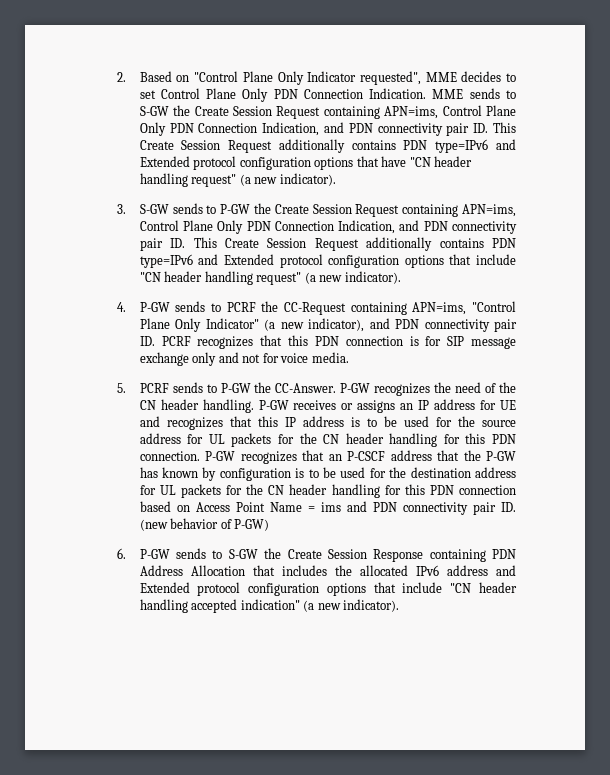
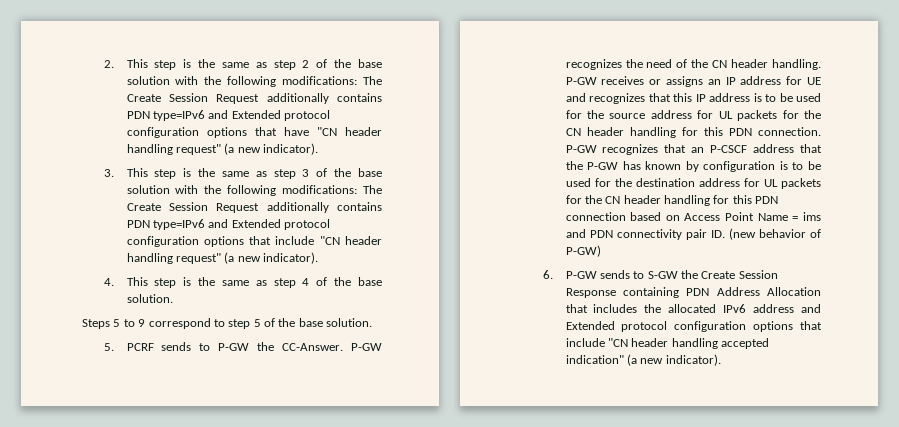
[139,71,517,85] [139,88,516,102] [139,105,516,119] [139,122,516,136] Based on "Control Plane Only Indicator requested", MME decides to set Control Plane Only PDN Connection Indication. MME sends to S-GW the Create Session Request containing APN=ims, Control Plane Only PDN Connection Indication, and PDN connectivity pair ID. This -> [126,59,383,70] [126,76,382,87] This step is the same as step 2 of the base solution with the following modifications: The
[139,203,516,217] [139,220,517,234] [139,237,217,251] S-GW sends to P-GW the Create Session Request containing APN=ims, Control Plane Only PDN Connection Indication, and PDN connectivity pair ID. This -> [126,168,383,179] [126,185,382,196] This step is the same as step 3 of the base solution with the following modifications: The
[139,301,516,315] [139,318,517,332] [139,335,516,349] [139,352,349,366] P-GW sends to PCRF the CC-Request containing APN=ims, "Control Plane Only Indicator" (a new indicator), and PDN connectivity pair ID. PCRF recognizes that this PDN connection is for SIP message exchange only and not for voice media. -> [126,277,383,288] [126,294,173,303] [82,318,373,329] This step is the same as step 4 of the base solution. // Steps 5 to 9 correspond to step 5 of the base solution.

